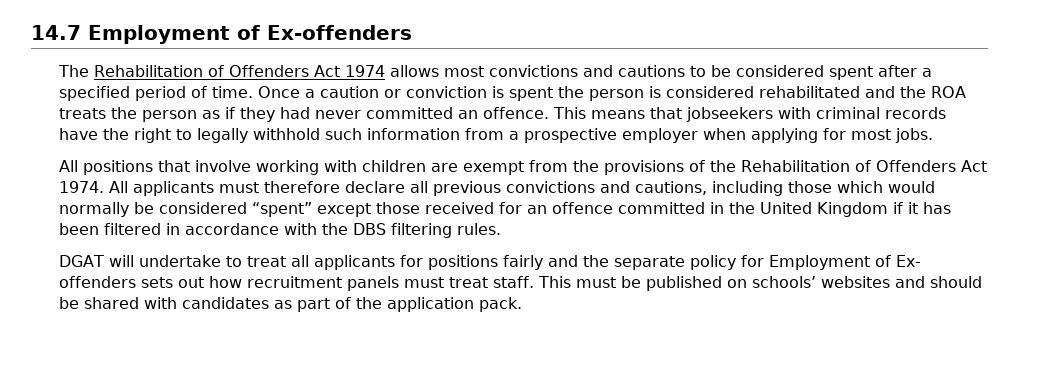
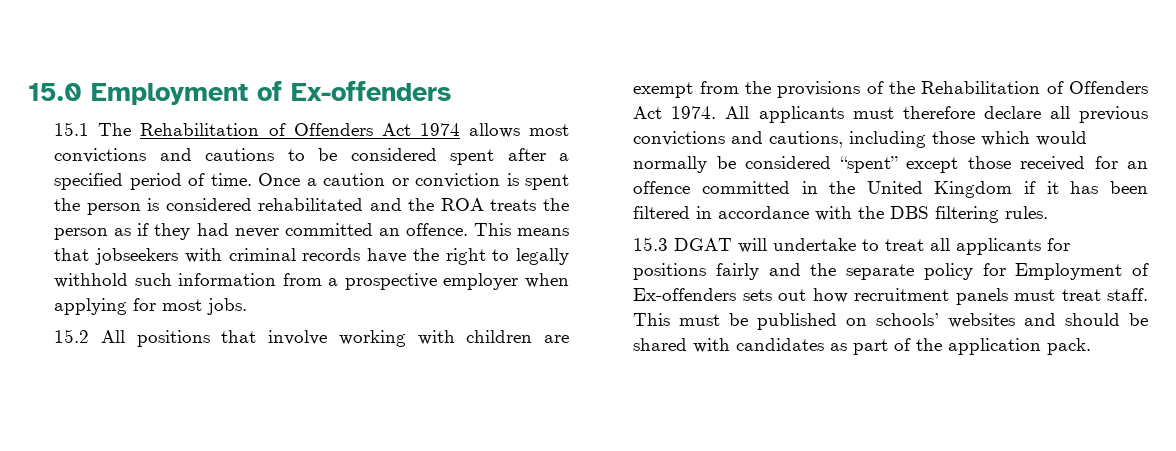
[31,25,81,40] 14.7 -> [28,83,82,101] 15.0
(412, 32) none -> [54,122,90,136] 15.1
(934, 135) none -> [54,329,90,343] 15.2
(502, 229) none -> [633,237,669,251] 15.3
[896,255,922,267] [59,276,137,288] Ex- offenders -> [633,288,737,301] Ex-offenders

